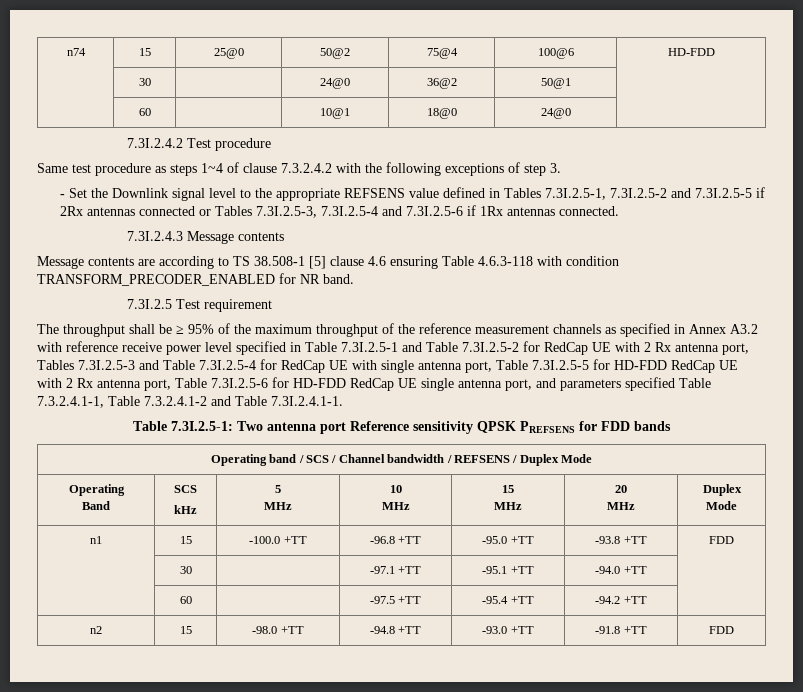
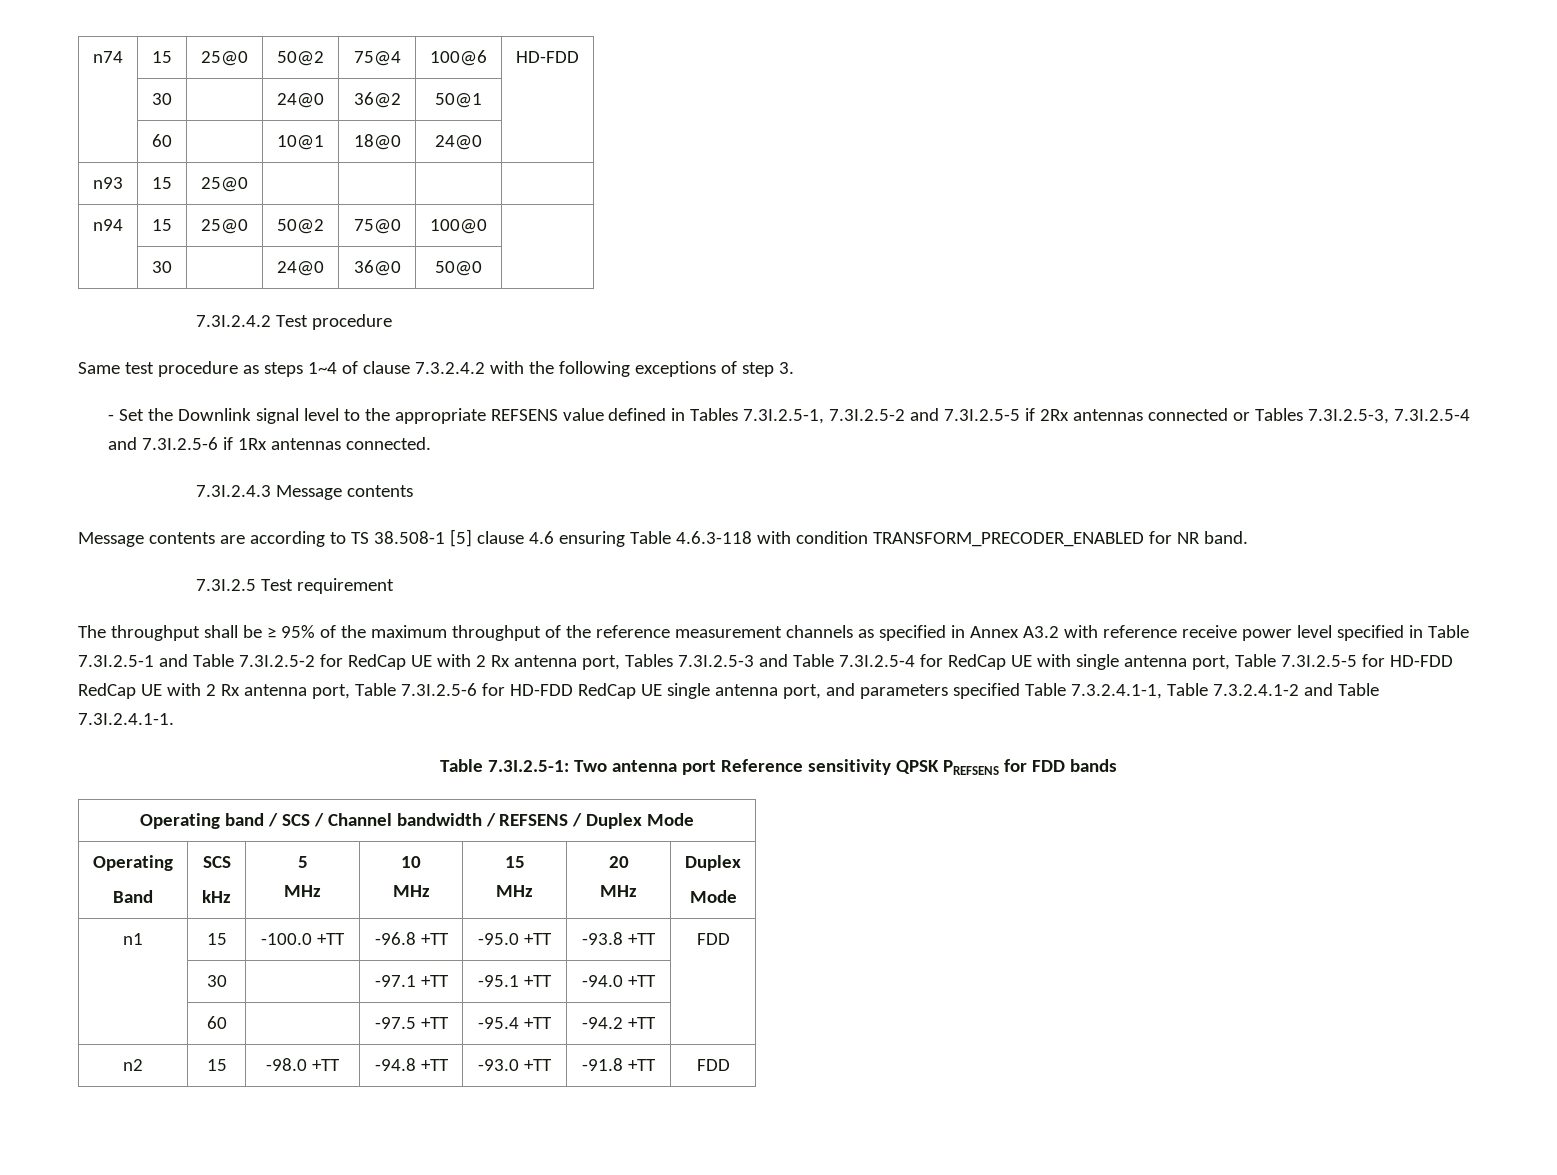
(571, 113) none -> [93,177,123,189] [152,177,172,189] [201,177,248,192] [93,219,123,231] [152,219,172,231] [201,219,248,234] [277,219,324,234] [353,219,401,234] [430,219,487,234] [152,261,172,273] [277,261,324,276] [353,260,401,276] [435,261,482,276] // n93 | 15 | 25@0 | | | | // n94 | 15 | 25@0 | 50@2 | 75@0 | 100@0 | // | 30 | | 24@0 | 36@0 | 50@0 |

